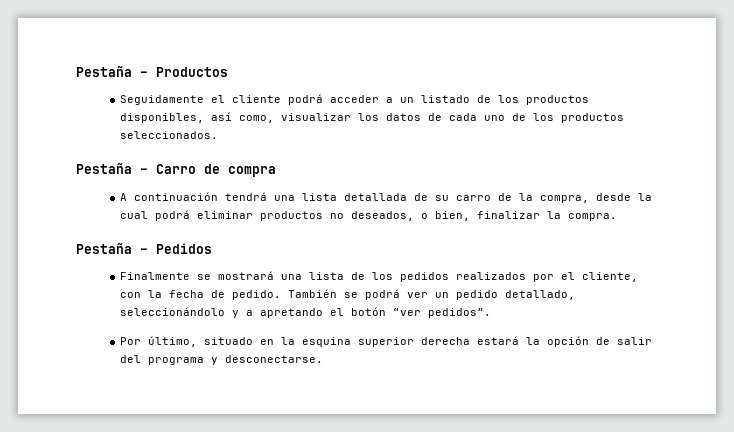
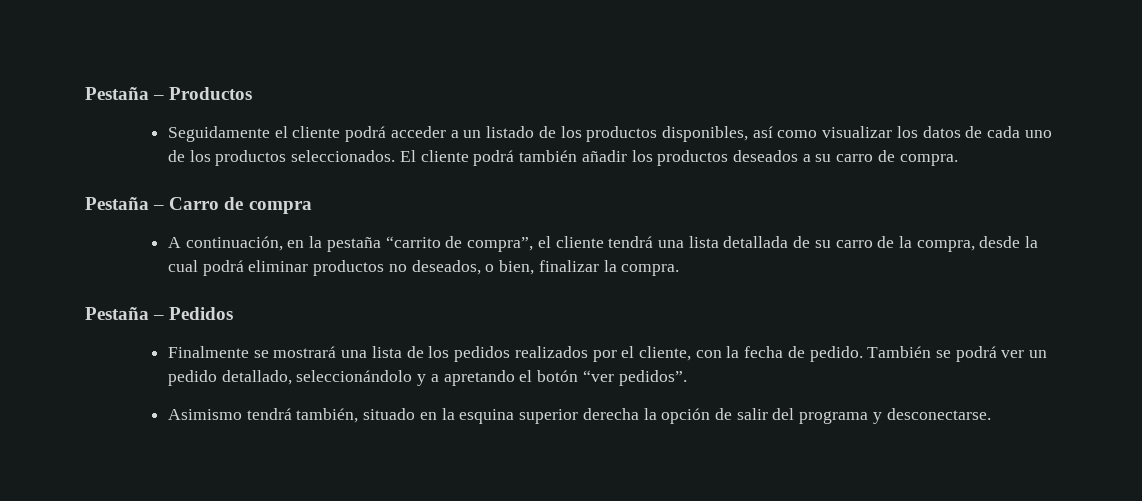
[238,115,274,123] como, -> [777,130,818,138] como
(218, 135) none -> [399,150,958,166] El cliente podrá también añadir los productos deseados a su carro de compra.
[133,192,218,201] continuación -> [185,236,604,252] continuación, en la pestaña “carrito de compra”, el cliente
[119,336,197,347] Por último, -> [167,408,359,423] Asimismo tendrá también,
[476,336,519,345] estará -> (639, 414) none

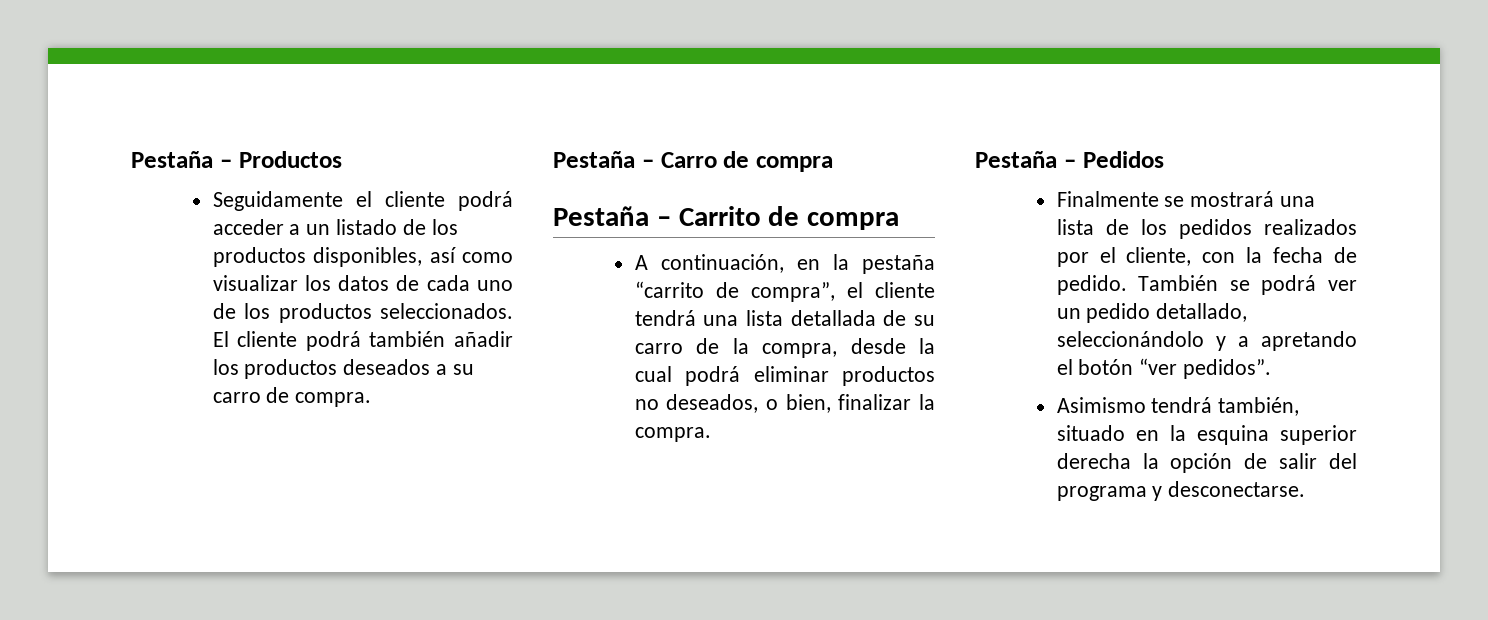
(312, 207) none -> [553,206,900,230] // Pestaña – Carrito de compra

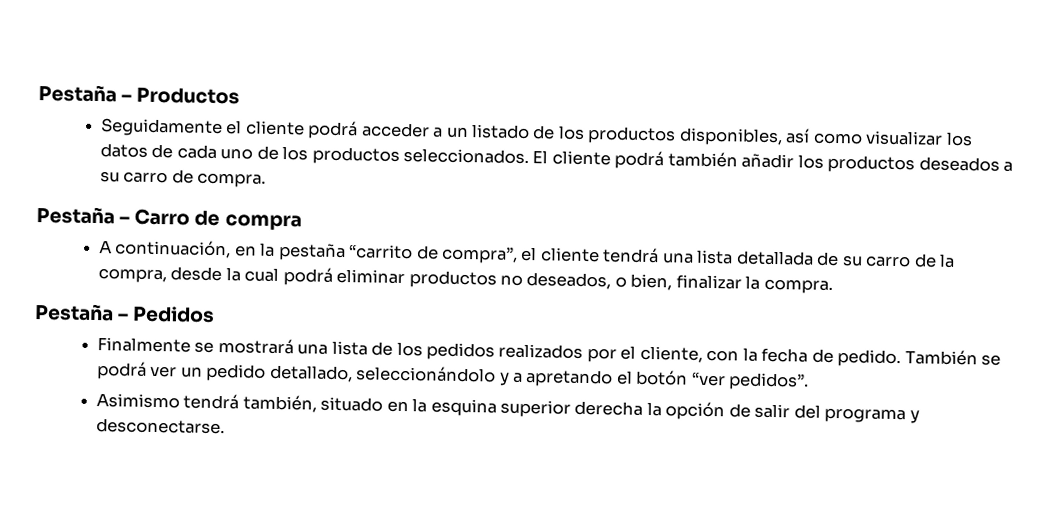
[553,206,900,230] // Pestaña – Carrito de compra -> (302, 222) none

